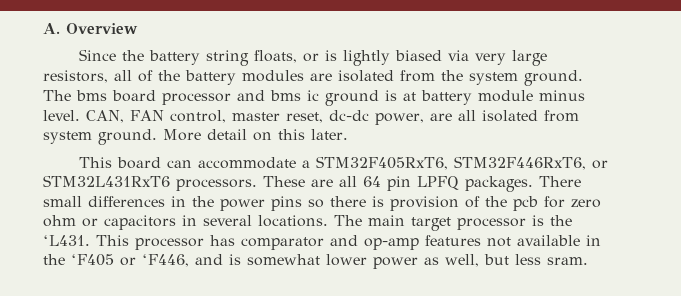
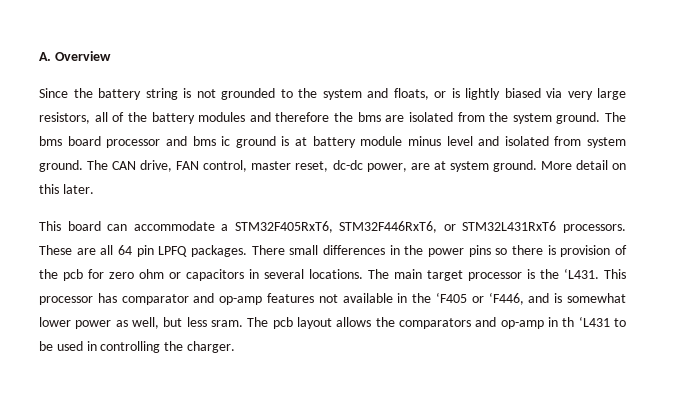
(250, 58) none -> [183,88,388,100] is not grounded to the system and
(304, 76) none -> [249,112,381,122] and therefore the bms
[43,110,124,123] level. CAN, -> [446,136,626,148] [39,160,173,172] level and isolated from system ground. The CAN drive,
[457,110,579,122] all isolated from -> [433,161,446,170] at
(588, 261) none -> [247,316,627,329] [39,341,235,353] The pcb layout allows the comparators and op-amp in th ‘L431 to be used in controlling the charger.

